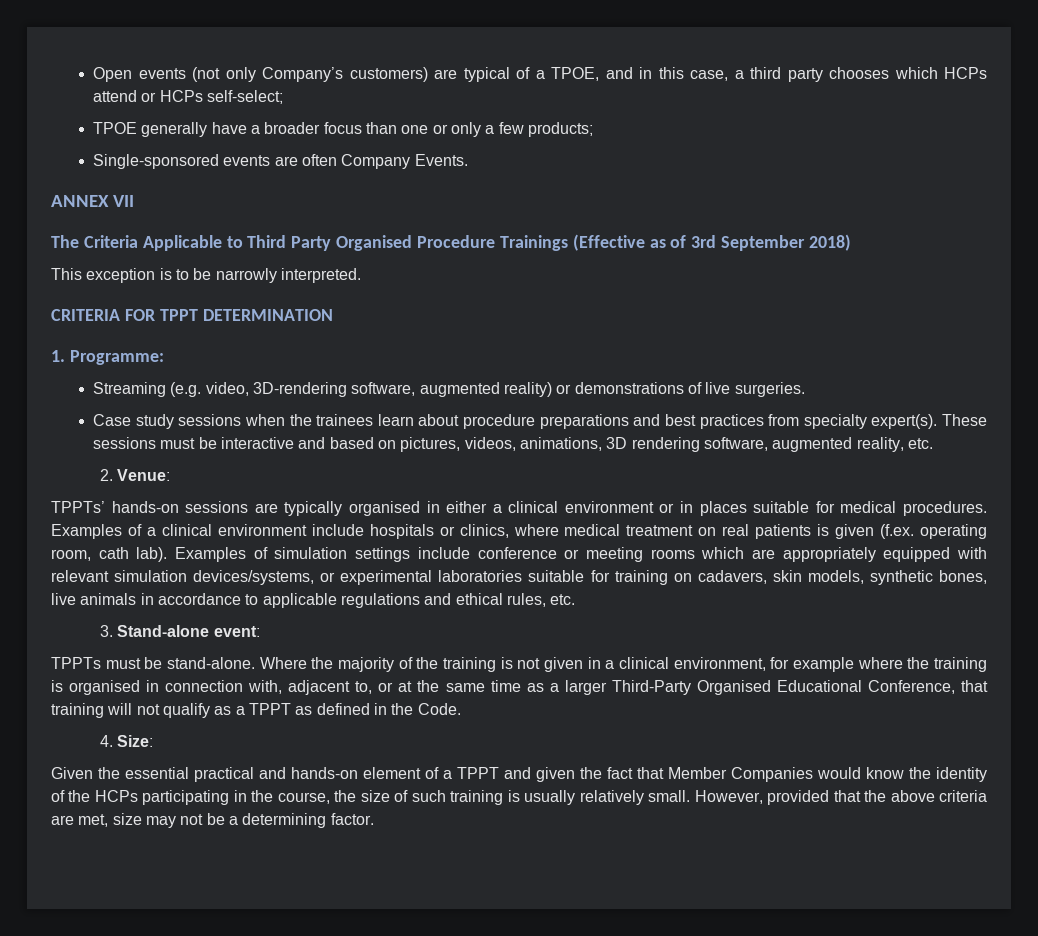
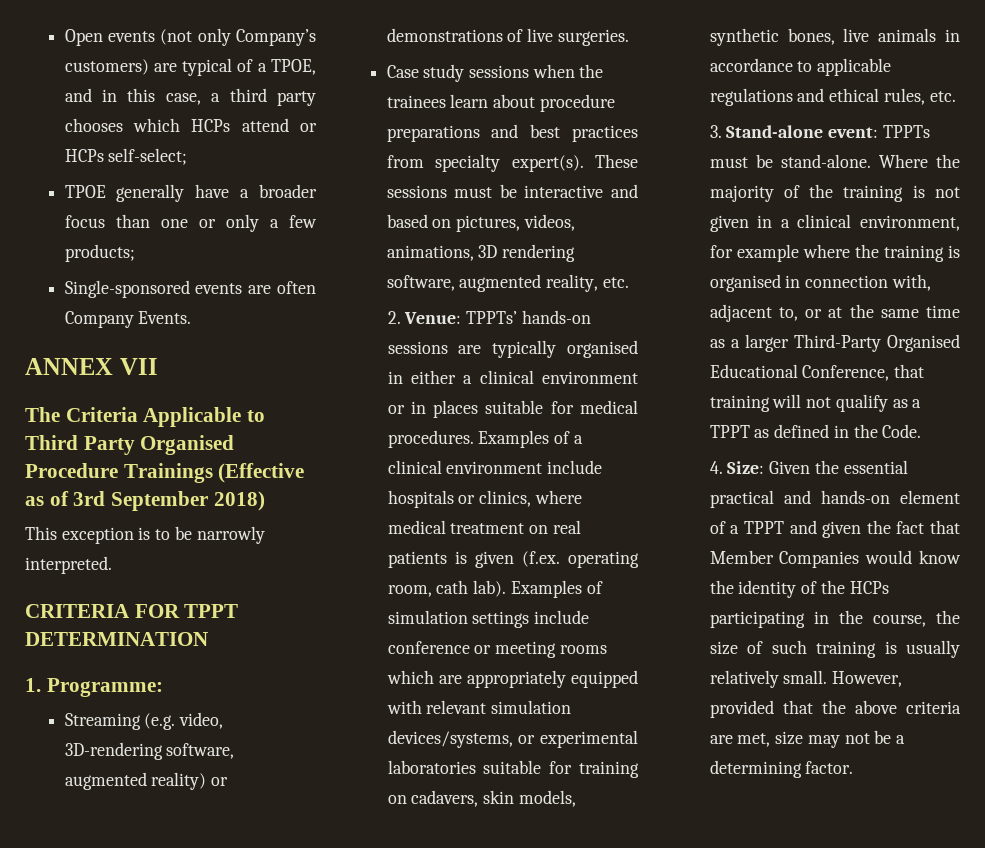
(171, 475) // -> (462, 318) none
(260, 631) // -> (879, 132) none
(154, 741) // -> (765, 467) none

